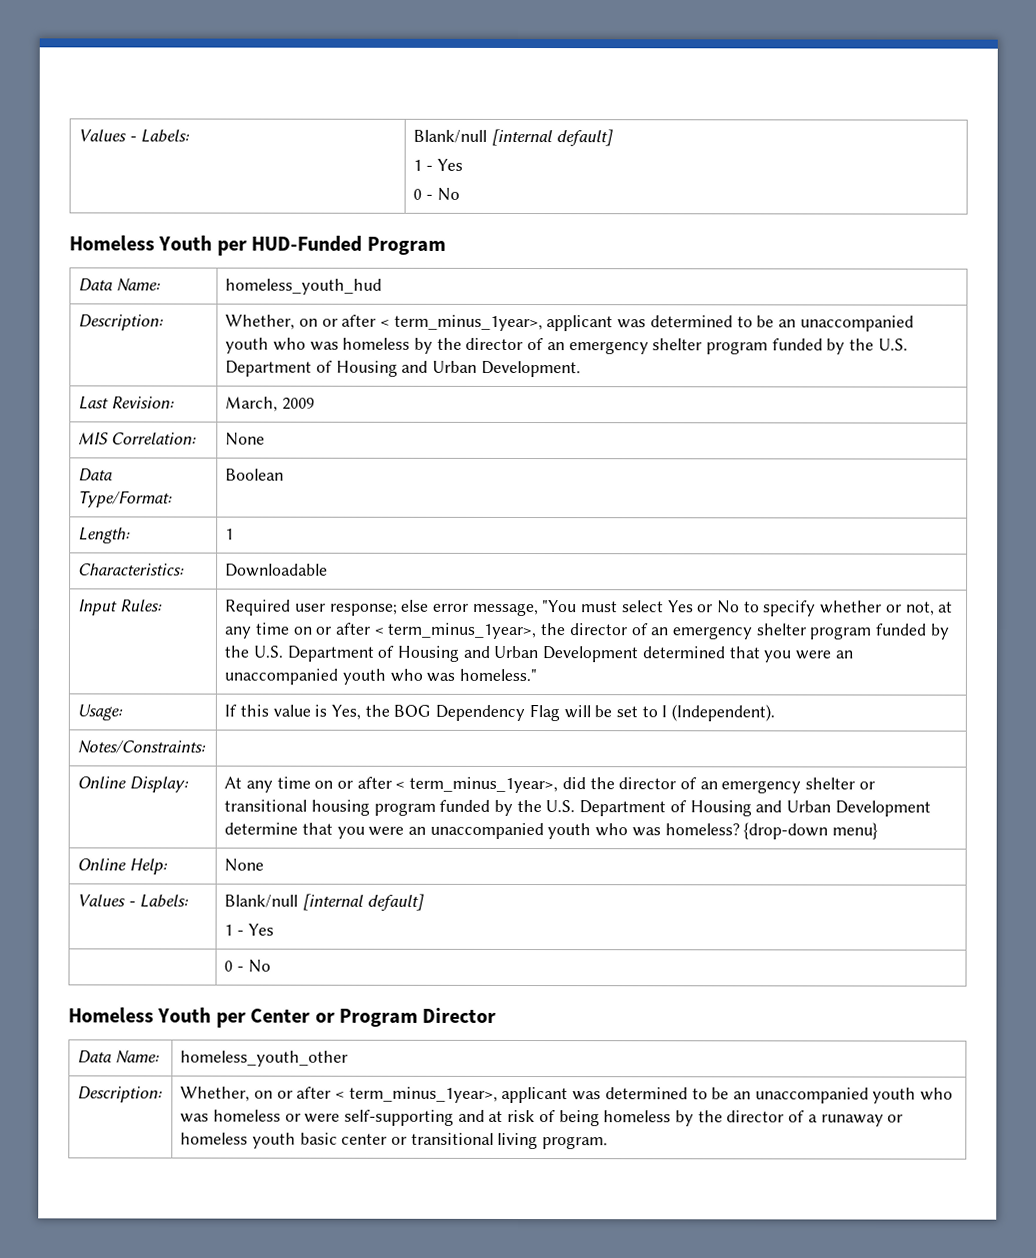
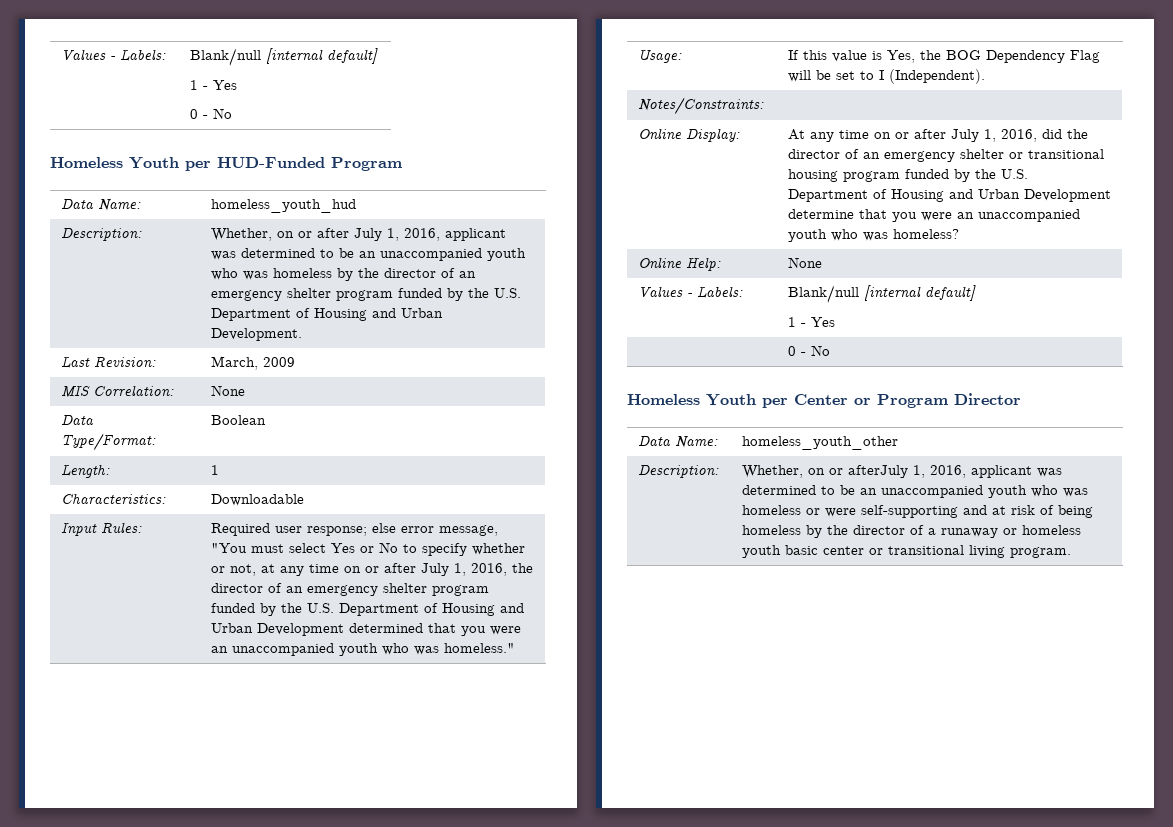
[379,314,543,332] < term_minus_1year>, -> [354,228,441,241] July 1, 2016,
[373,622,538,640] < term_minus_1year>, -> [421,563,508,576] July 1, 2016,
[395,776,559,794] < term_minus_1year>, -> [951,129,1038,142] July 1, 2016,
[743,822,879,840] {drop-down menu} -> (960, 234) none
[296,1086,498,1103] after < term_minus_1year>, -> [848,465,967,478] afterJuly 1, 2016,

